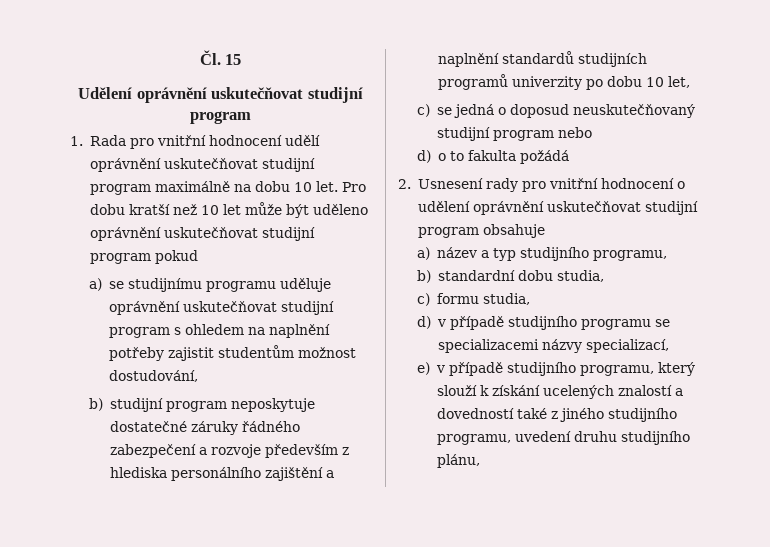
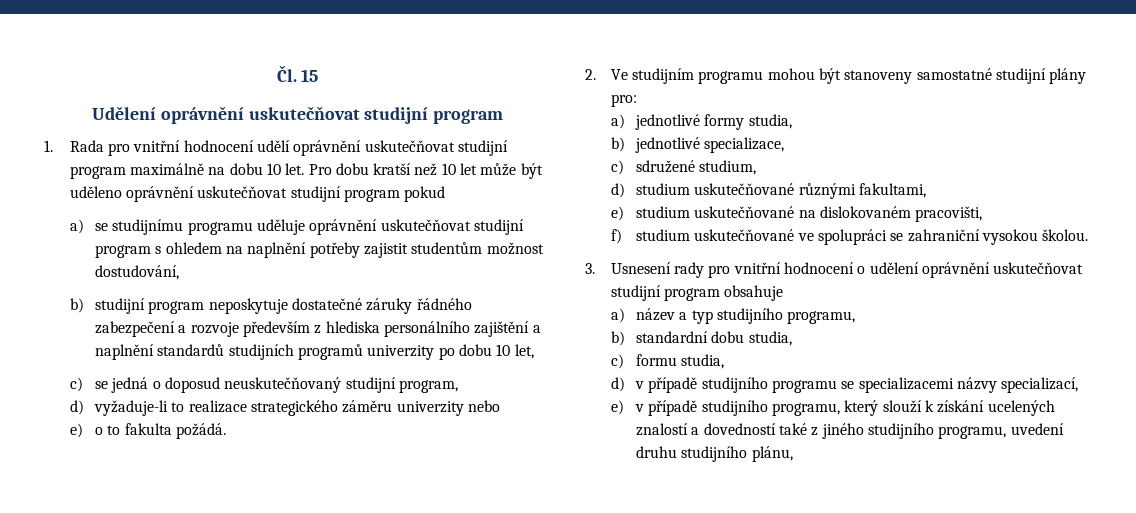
[492,130,554,141] program -> [399,380,459,393] [69,400,464,416] program, // d) vyžaduje-li to realizace strategického záměru univerzity
[416,150,431,163] d) -> [69,423,83,438] e)
[519,150,569,164] [398,179,411,189] požádá // 2. -> [176,423,227,439] [585,68,1087,84] [610,94,637,107] [610,114,792,130] [610,137,785,153] [610,160,757,175] [610,183,927,199] [610,206,983,222] [610,229,1089,245] [585,263,595,274] požádá. // 2. Ve studijním programu mohou být stanoveny samostatné studijní plány pro: // a) jednotlivé formy studia, // b) jednotlivé specializace, // c) sdružené studium, // d) studium uskutečňované různými fakultami, // e) studium uskutečňované na dislokovaném pracovišti, // f) studium uskutečňované ve spolupráci se zahraniční vysokou školou. // 3.

